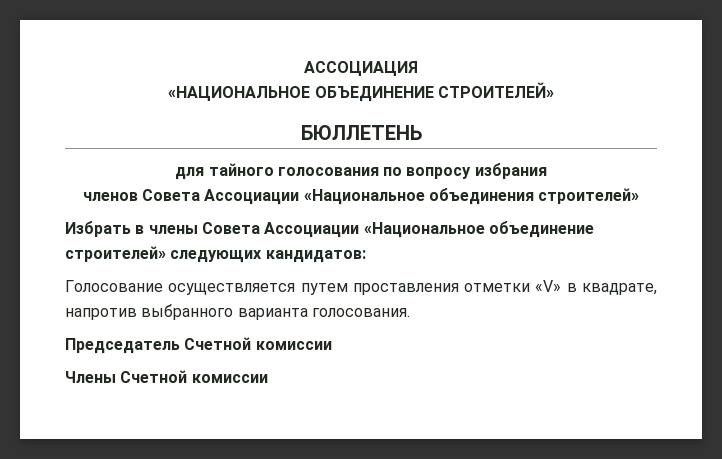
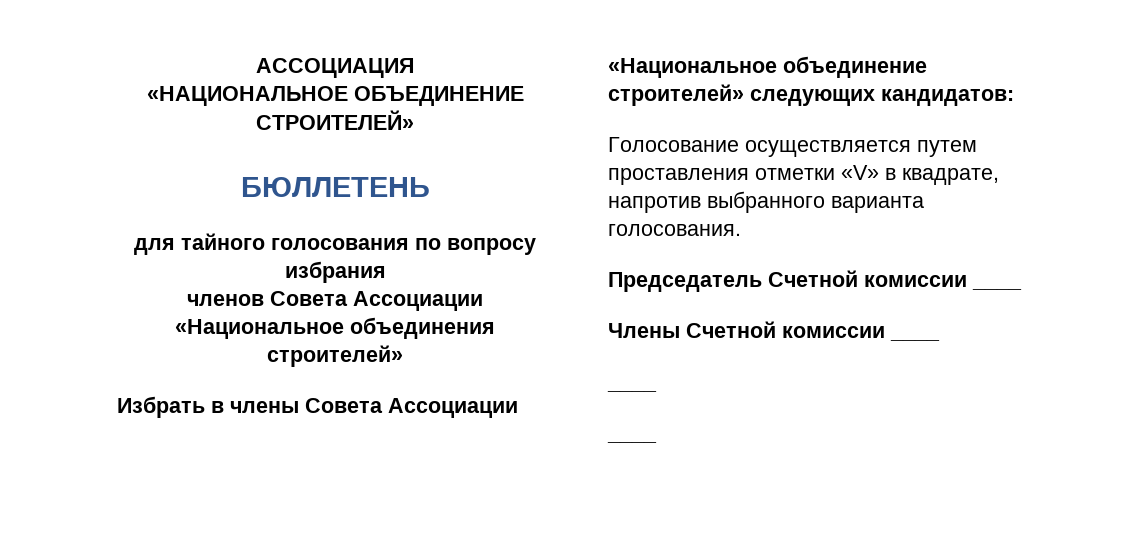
(332, 345) none -> [972,287,1022,290] ____
(268, 378) none -> [890,338,940,341] [607,389,657,392] [607,440,657,443] ____ // ____ // ____

